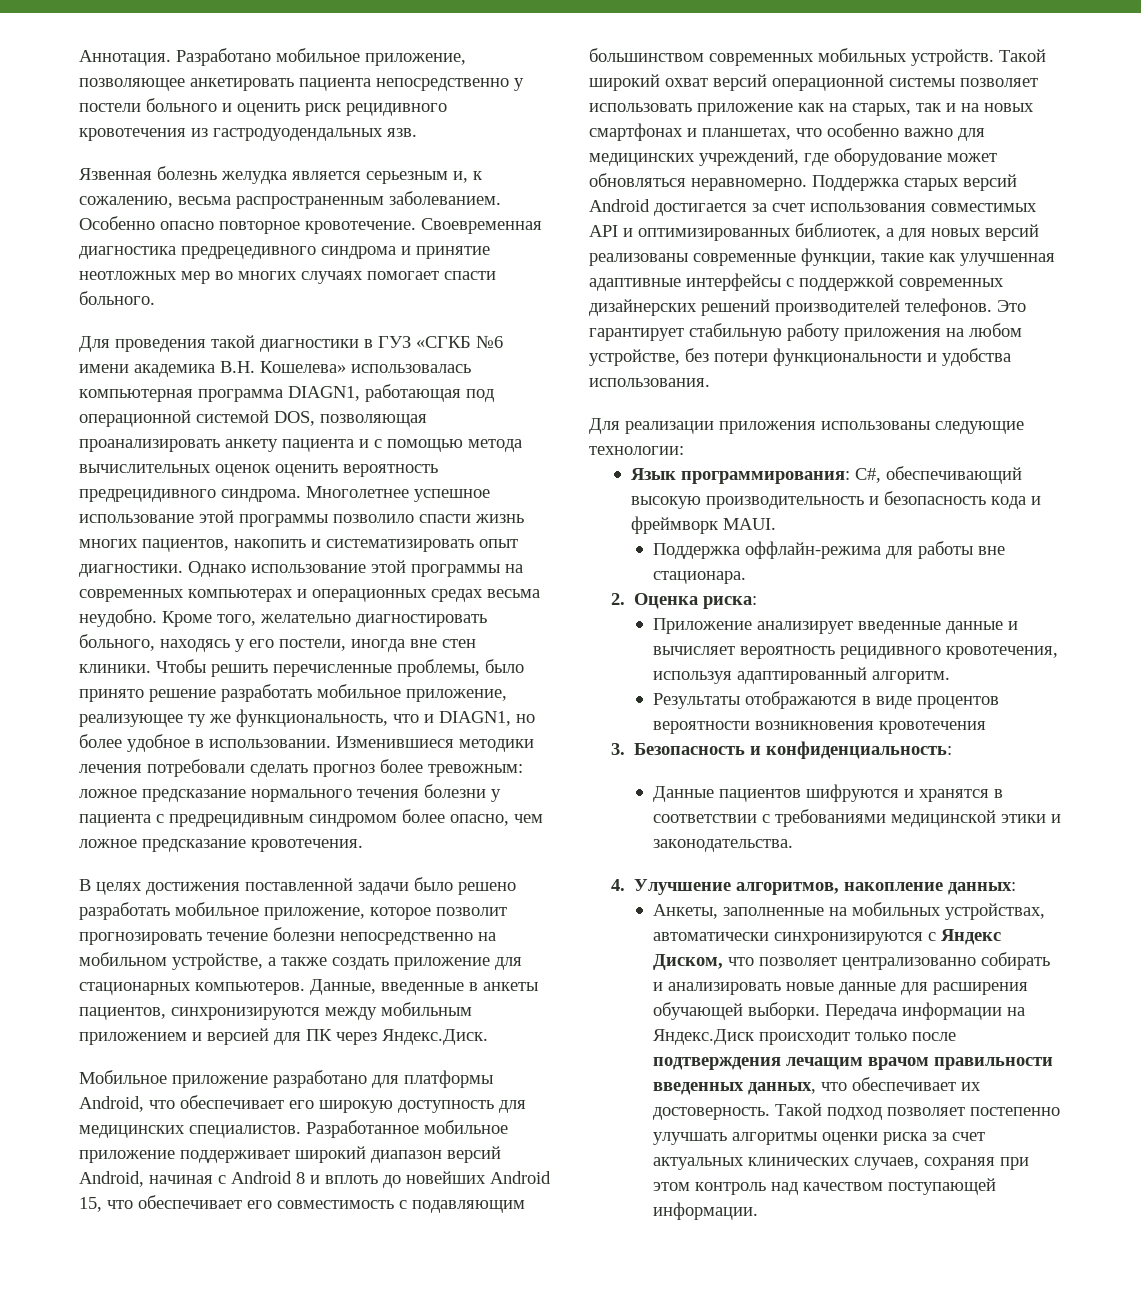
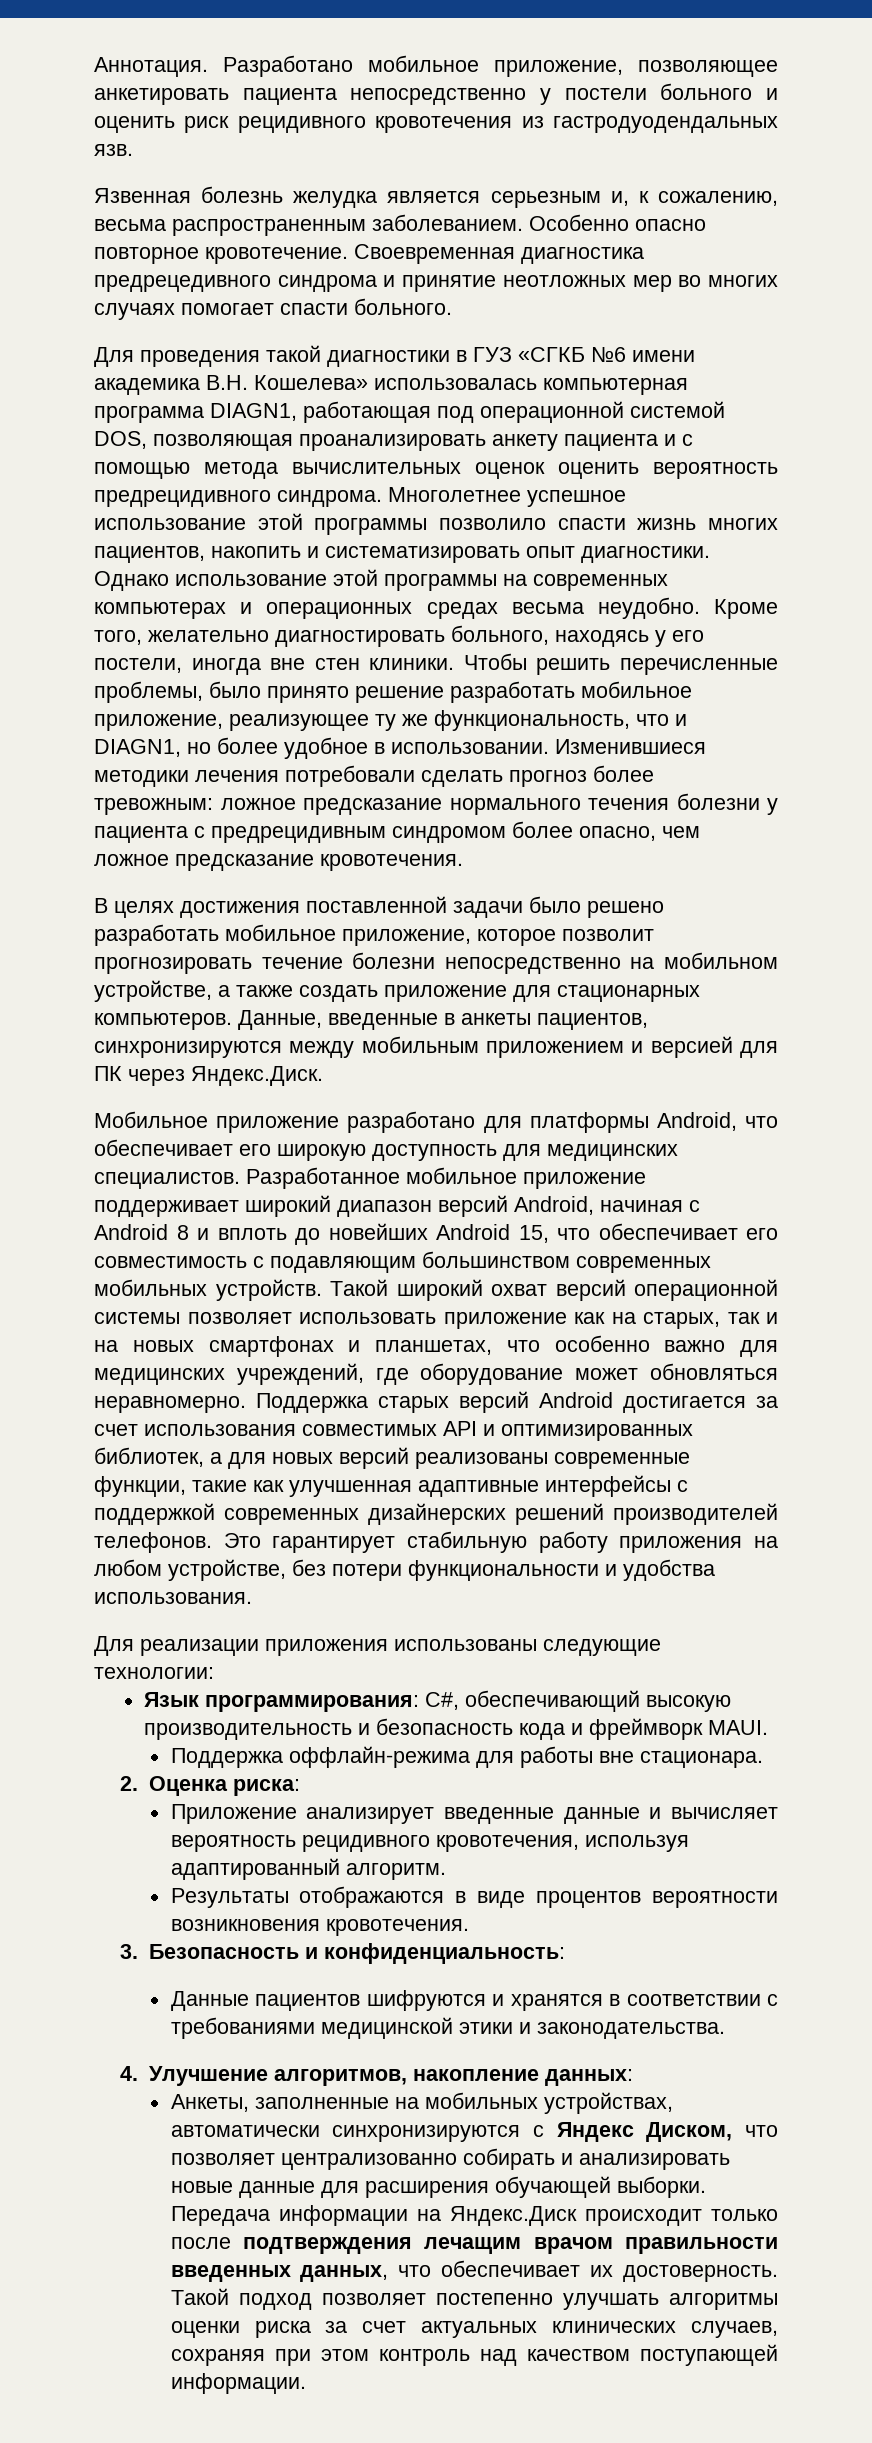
[878,721,986,734] кровотечения -> [325,1919,469,1936] кровотечения.

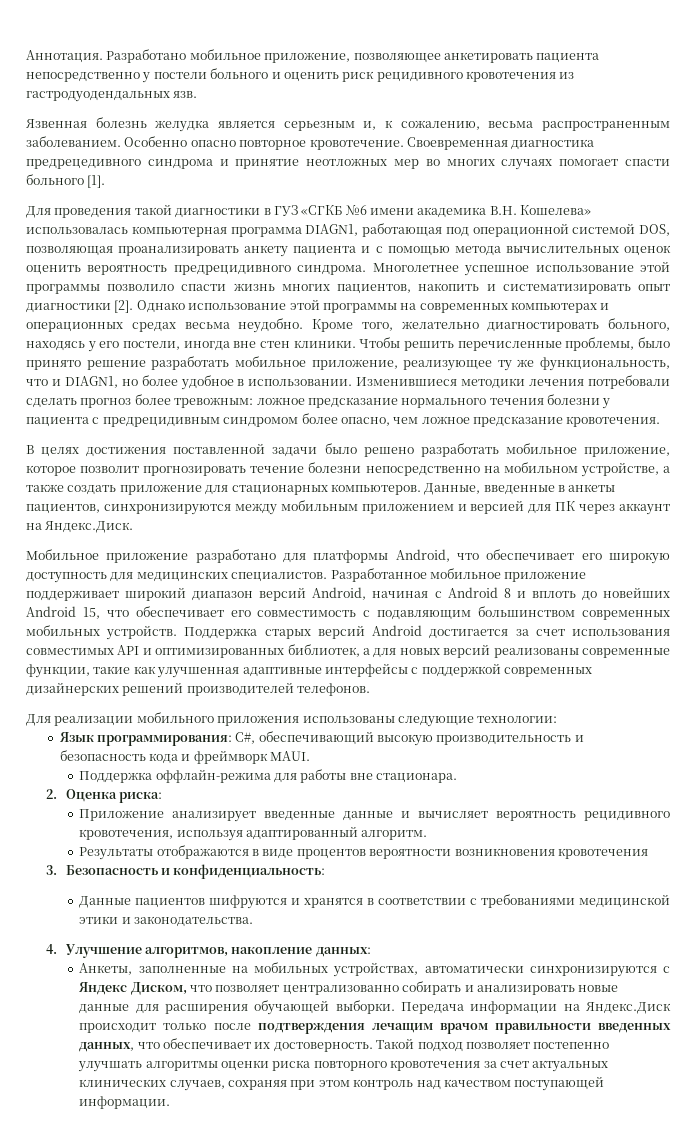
[354,298,452,315] больного. -> [26,174,106,188] больного [1].
[581,546,710,563] диагностики. -> [26,300,134,313] диагностики [2].
(185, 1077) none -> [618,503,670,515] [26,523,42,530] аккаунт на
[330,1279,778,1301] [94,1312,778,1329] [94,1335,778,1357] [94,1363,778,1385] [94,1396,246,1413] Такой широкий охват версий операционной системы позволяет использовать приложение как на старых, так и на новых смартфонах и планшетах, что особенно важно для медицинских учреждений, где оборудование может обновляться неравномерно. -> (178, 632) none
[223,1531,778,1553] [94,1559,715,1581] [94,1592,252,1604] Это гарантирует стабильную работу приложения на любом устройстве, без потери функциональности и удобства использования. -> (371, 689) none
(259, 1647) none -> [136,712,214,723] мобильного
[325,1919,469,1936] кровотечения. -> [557,848,648,859] кровотечения
(311, 2329) none -> [313,1060,481,1071] повторного кровотечения

